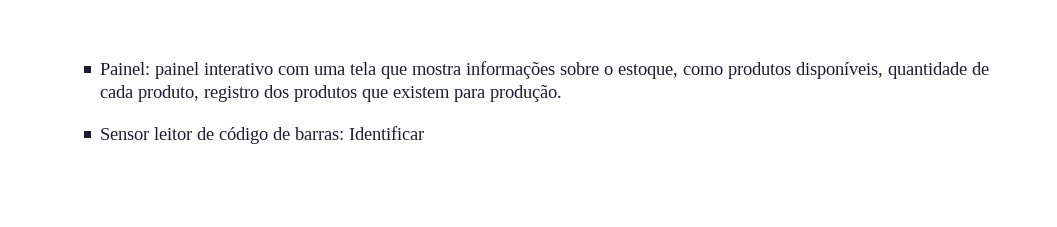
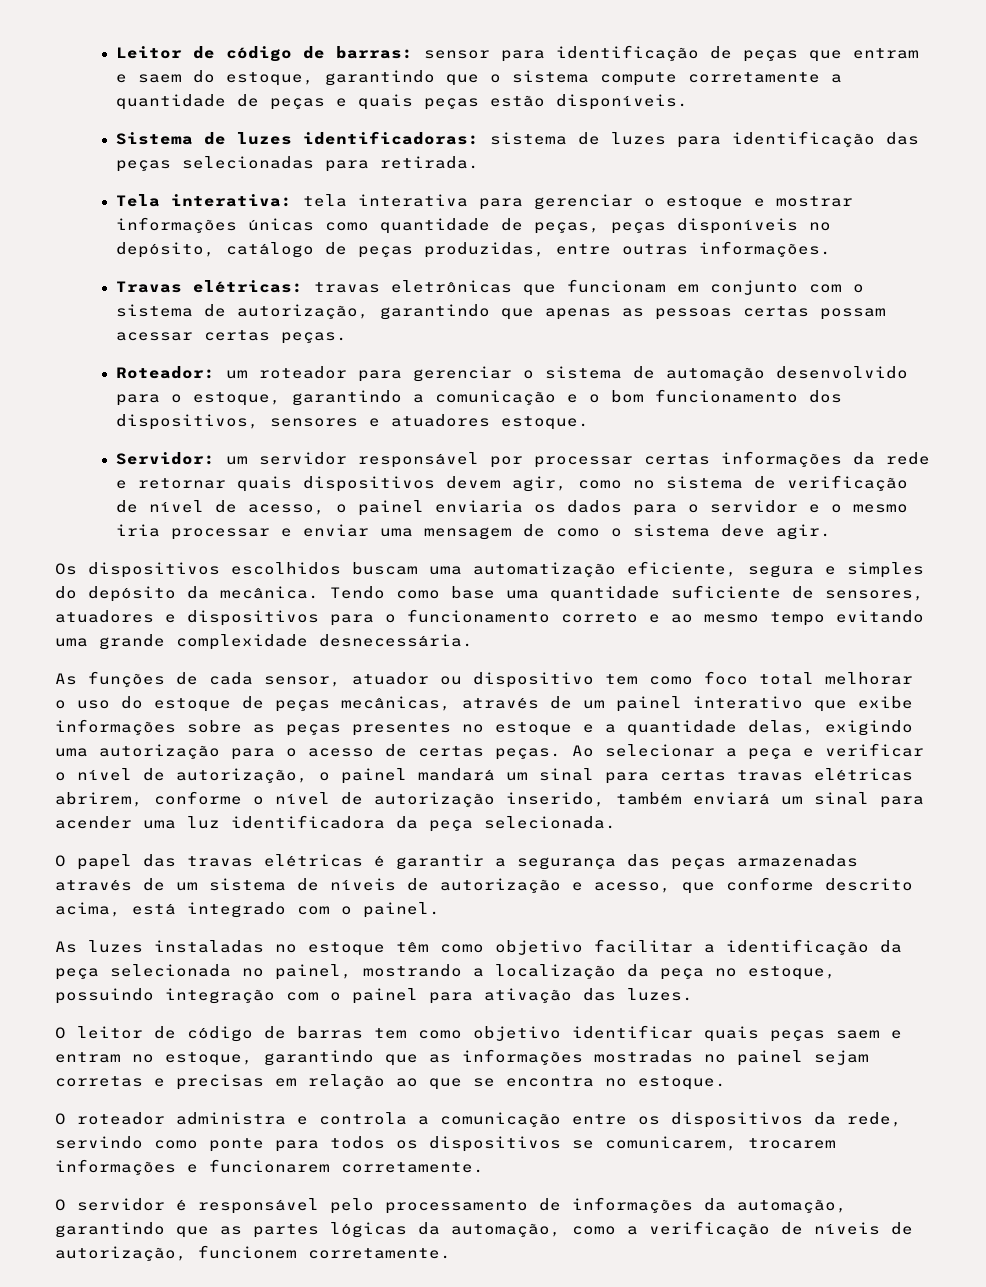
[100,61,990,79] [100,85,563,102] [100,126,425,144] Painel: painel interativo com uma tela que mostra informações sobre o estoque, como produtos disponíveis, quantidade de cada produto, registro dos produtos que existem para produção. // Sensor leitor de código de barras: Identificar -> [115,45,919,62] [115,70,842,86] [115,94,688,110] [115,131,919,148] [115,156,479,172] [115,194,853,210] [115,217,831,234] [115,241,831,258] [115,279,864,296] [115,304,886,320] [115,330,347,344] [115,366,908,382] [115,389,842,406] [115,414,589,430] [115,451,930,468] [115,475,908,492] [115,500,908,516] [115,524,831,540] [55,561,924,578] [55,585,924,602] [55,609,924,626] [55,634,473,650] [55,671,913,688] [55,696,913,712] [55,719,913,736] [55,743,924,760] [55,768,913,784] [55,791,924,808] [55,815,616,832] [55,854,858,870] [55,877,913,894] [55,902,440,918] [55,939,902,956] [55,964,836,980] [55,988,693,1004] [55,1025,902,1042] [55,1049,869,1066] [55,1074,726,1090] [55,1112,902,1128] [55,1136,836,1152] [55,1159,484,1175] [55,1197,847,1214] [55,1221,913,1238] [55,1245,451,1261] Leitor de código de barras: sensor para identificação de peças que entram e saem do estoque, garantindo que o sistema compute corretamente a quantidade de peças e quais peças estão disponíveis. // Sistema de luzes identificadoras: sistema de luzes para identificação das peças selecionadas para retirada. // Tela interativa: tela interativa para gerenciar o estoque e mostrar informações únicas como quantidade de peças, peças disponíveis no depósito, catálogo de peças produzidas, entre outras informações. // Travas elétricas: travas eletrônicas que funcionam em conjunto com o sistema de autorização, garantindo que apenas as pessoas certas possam acessar certas peças. // Roteador: um roteador para gerenciar o sistema de automação desenvolvido para o estoque, garantindo a comunicação e o bom funcionamento dos dispositivos, sensores e atuadores estoque. // Servidor: um servidor responsável por processar certas informações da rede e retornar quais dispositivos devem agir, como no sistema de verificação de nível de acesso, o painel enviaria os dados para o servidor e o mesmo iria processar e enviar uma mensagem de como o sistema deve agir. // Os dispositivos escolhidos buscam uma automatização eficiente, segura e simples do depósito da mecânica. Tendo como base uma quantidade suficiente de sensores, atuadores e dispositivos para o funcionamento correto e ao mesmo tempo evitando uma grande complexidade desnecessária. // As funções de cada sensor, atuador ou dispositivo tem como foco total melhorar o uso do estoque de peças mecânicas, através de um painel interativo que exibe informações sobre as peças presentes no estoque e a quantidade delas, exigindo uma autorização para o acesso de certas peças. Ao selecionar a peça e verificar o nível de autorização, o painel mandará um sinal para certas travas elétricas abrirem, conforme o nível de autorização inserido, também enviará um sinal para acender uma luz identificadora da peça selecionada. // O papel das travas elétricas é garantir a segurança das peças armazenadas através de um sistema de níveis de autorização e acesso, que conforme descrito acima, está integrado com o painel. // As luzes instaladas no estoque têm como objetivo facilitar a identificação da peça selecionada no painel, mostrando a localização da peça no estoque, possuindo integração com o painel para ativação das luzes. // O leitor de código de barras tem como objetivo identificar quais peças saem e entram no estoque, garantindo que as informações mostradas no painel sejam corretas e precisas em relação ao que se encontra no estoque. // O roteador administra e controla a comunicação entre os dispositivos da rede, servindo como ponte para todos os dispositivos se comunicarem, trocarem informações e funcionarem corretamente. // O servidor é responsável pelo processamento de informações da automação, garantindo que as partes lógicas da automação, como a verificação de níveis de autorização, funcionem corretamente.

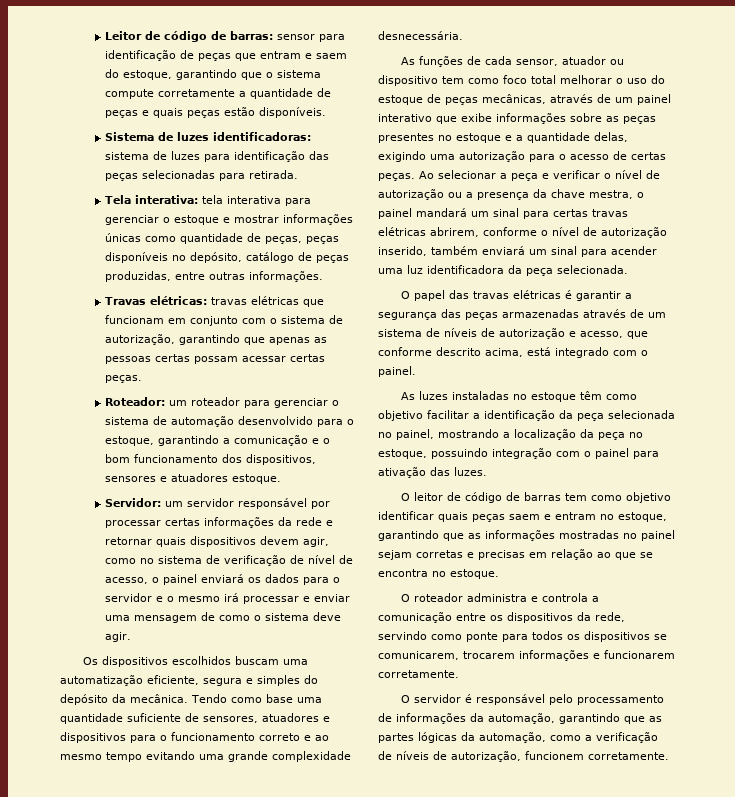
[390,280,512,293] eletrônicas -> [251,296,300,305] elétricas
[434,500,523,513] enviaria -> [201,574,245,583] enviará
[115,524,160,537] iria -> [224,593,240,602] irá
[176,768,308,783] autorização, -> [378,189,633,200] autorização ou a presença da chave mestra,

